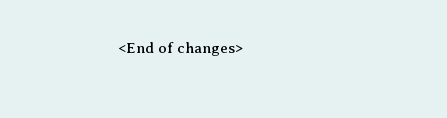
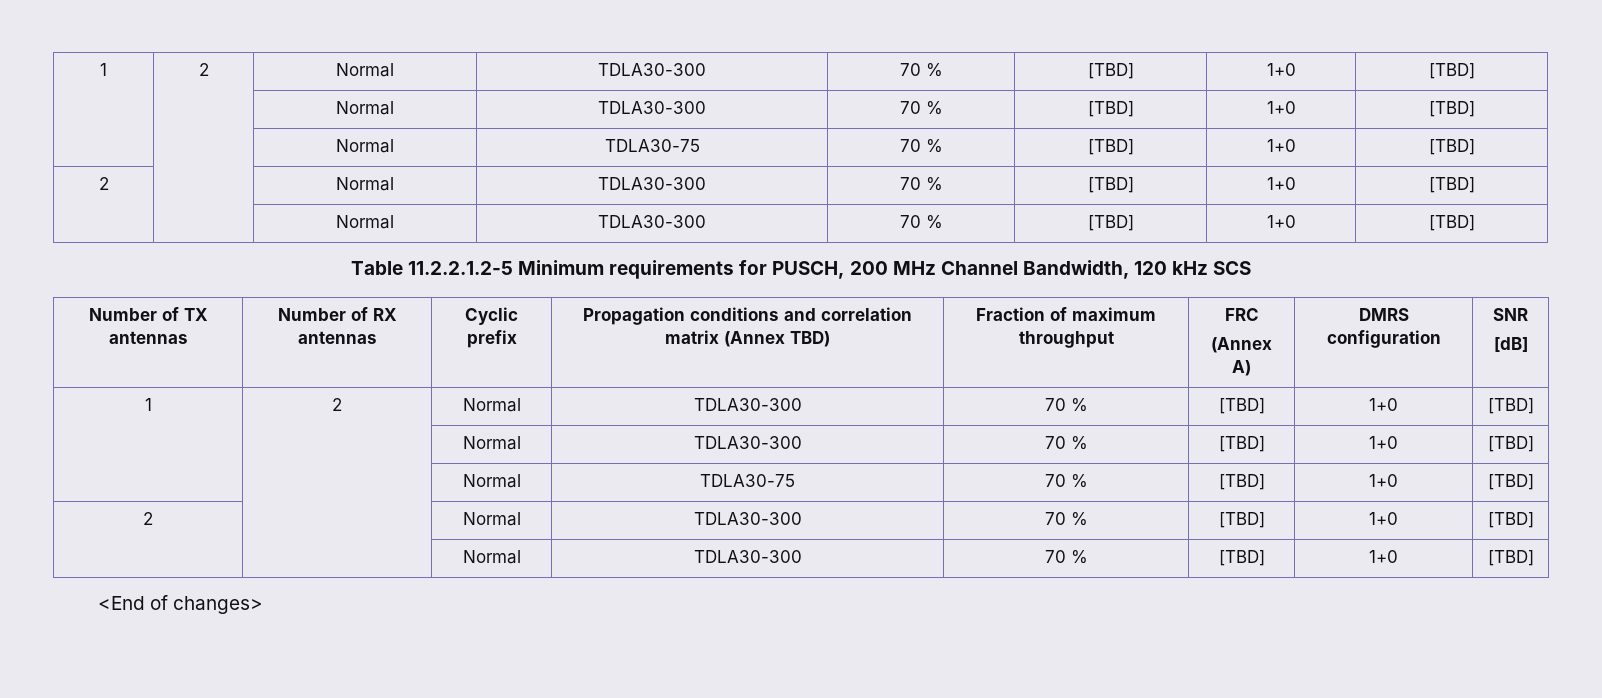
(117, 47) none -> [100,63,107,76] [198,63,209,76] [335,63,394,77] [598,63,706,76] [899,63,943,77] [1087,63,1134,79] [1266,63,1296,76] [1428,63,1475,79] [335,101,394,115] [598,101,706,114] [899,101,943,115] [1087,101,1134,117] [1266,101,1296,114] [1428,101,1475,117] [335,139,394,153] [604,139,700,152] [899,139,943,153] [1087,139,1134,155] [1266,139,1296,152] [1428,139,1475,155] [98,177,109,190] [335,177,394,191] [598,177,706,190] [899,177,943,191] [1087,177,1134,193] [1266,177,1296,190] [1428,177,1475,193] [335,215,394,229] [598,215,706,228] [899,215,943,229] [1087,215,1134,231] [1266,215,1296,228] [1428,215,1475,231] [350,260,1252,279] [88,307,208,321] [108,331,188,344] [277,307,397,321] [297,331,377,344] [464,307,518,325] [466,330,517,348] [583,307,912,325] [665,330,830,347] [976,307,1156,321] [1018,331,1114,348] [1224,308,1259,321] [1211,337,1272,353] [1232,360,1251,376] [1358,308,1409,321] [1326,330,1441,348] [1493,308,1528,321] [1493,337,1528,352] [144,398,152,411] [331,398,342,411] [462,398,521,412] [693,398,802,411] [1044,398,1088,412] [1218,398,1265,414] [1369,398,1398,411] [1487,398,1534,414] [462,436,521,450] [693,436,802,449] [1044,436,1088,450] [1218,436,1265,452] [1369,436,1398,449] [1487,436,1534,452] [462,474,521,488] [700,474,795,487] [1044,474,1088,488] [1218,474,1265,490] [1369,474,1398,487] [1487,474,1534,490] [143,512,153,525] [462,512,521,526] [693,512,802,525] [1044,512,1088,526] [1218,512,1265,528] [1369,512,1398,525] [1487,512,1534,528] [462,550,521,564] [693,550,802,563] [1044,550,1088,564] [1218,550,1265,566] [1369,550,1398,563] [1487,550,1534,566] 1 | 2 | Normal | TDLA30-300 | 70 % | [TBD] | 1+0 | [TBD] // | | Normal | TDLA30-300 | 70 % | [TBD] | 1+0 | [TBD] // | | Normal | TDLA30-75 | 70 % | [TBD] | 1+0 | [TBD] // 2 | | Normal | TDLA30-300 | 70 % | [TBD] | 1+0 | [TBD] // | | Normal | TDLA30-300 | 70 % | [TBD] | 1+0 | [TBD] // Table 11.2.2.1.2-5 Minimum requirements for PUSCH, 200 MHz Channel Bandwidth, 120 kHz SCS // Number of TX antennas | Number of RX antennas | Cyclic prefix | Propagation conditions and correlation matrix (Annex TBD) | Fraction of maximum throughput | FRC // (Annex A) | DMRS configuration | SNR // [dB] // 1 | 2 | Normal | TDLA30-300 | 70 % | [TBD] | 1+0 | [TBD] // | | Normal | TDLA30-300 | 70 % | [TBD] | 1+0 | [TBD] // | | Normal | TDLA30-75 | 70 % | [TBD] | 1+0 | [TBD] // 2 | | Normal | TDLA30-300 | 70 % | [TBD] | 1+0 | [TBD] // | | Normal | TDLA30-300 | 70 % | [TBD] | 1+0 | [TBD] //

